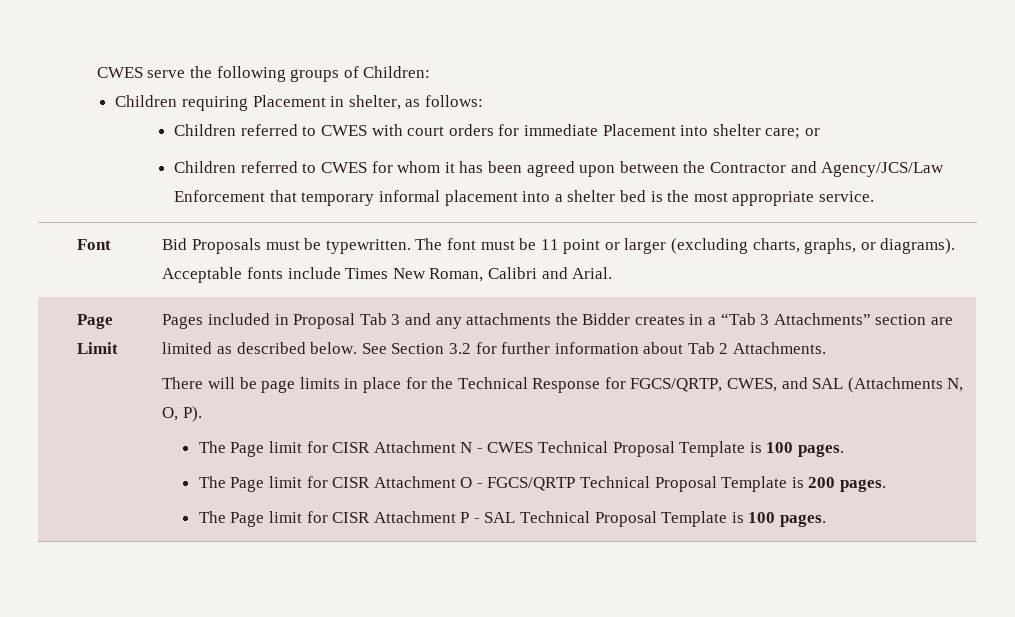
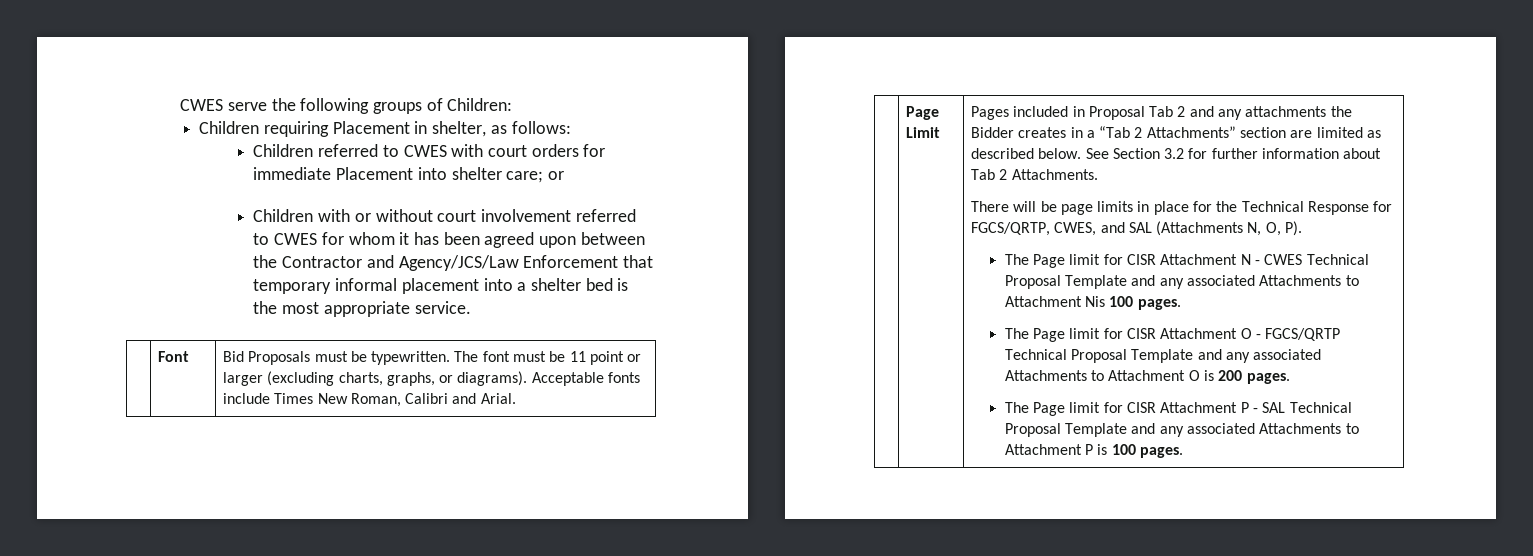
(237, 167) none -> [318,209,572,222] with or without court involvement
[391,314,401,325] 3 -> [1177,106,1186,117] 2
[760,314,770,325] 3 -> [1134,127,1143,138] 2
[749,442,762,453] is -> [1131,275,1359,289] [1004,296,1105,307] and any associated Attachments to Attachment Nis
(788, 484) none -> [1197,349,1322,363] [1004,370,1200,381] and any associated Attachments to Attachment O
(728, 519) none -> [1131,423,1359,437] [1004,444,1093,455] and any associated Attachments to Attachment P

